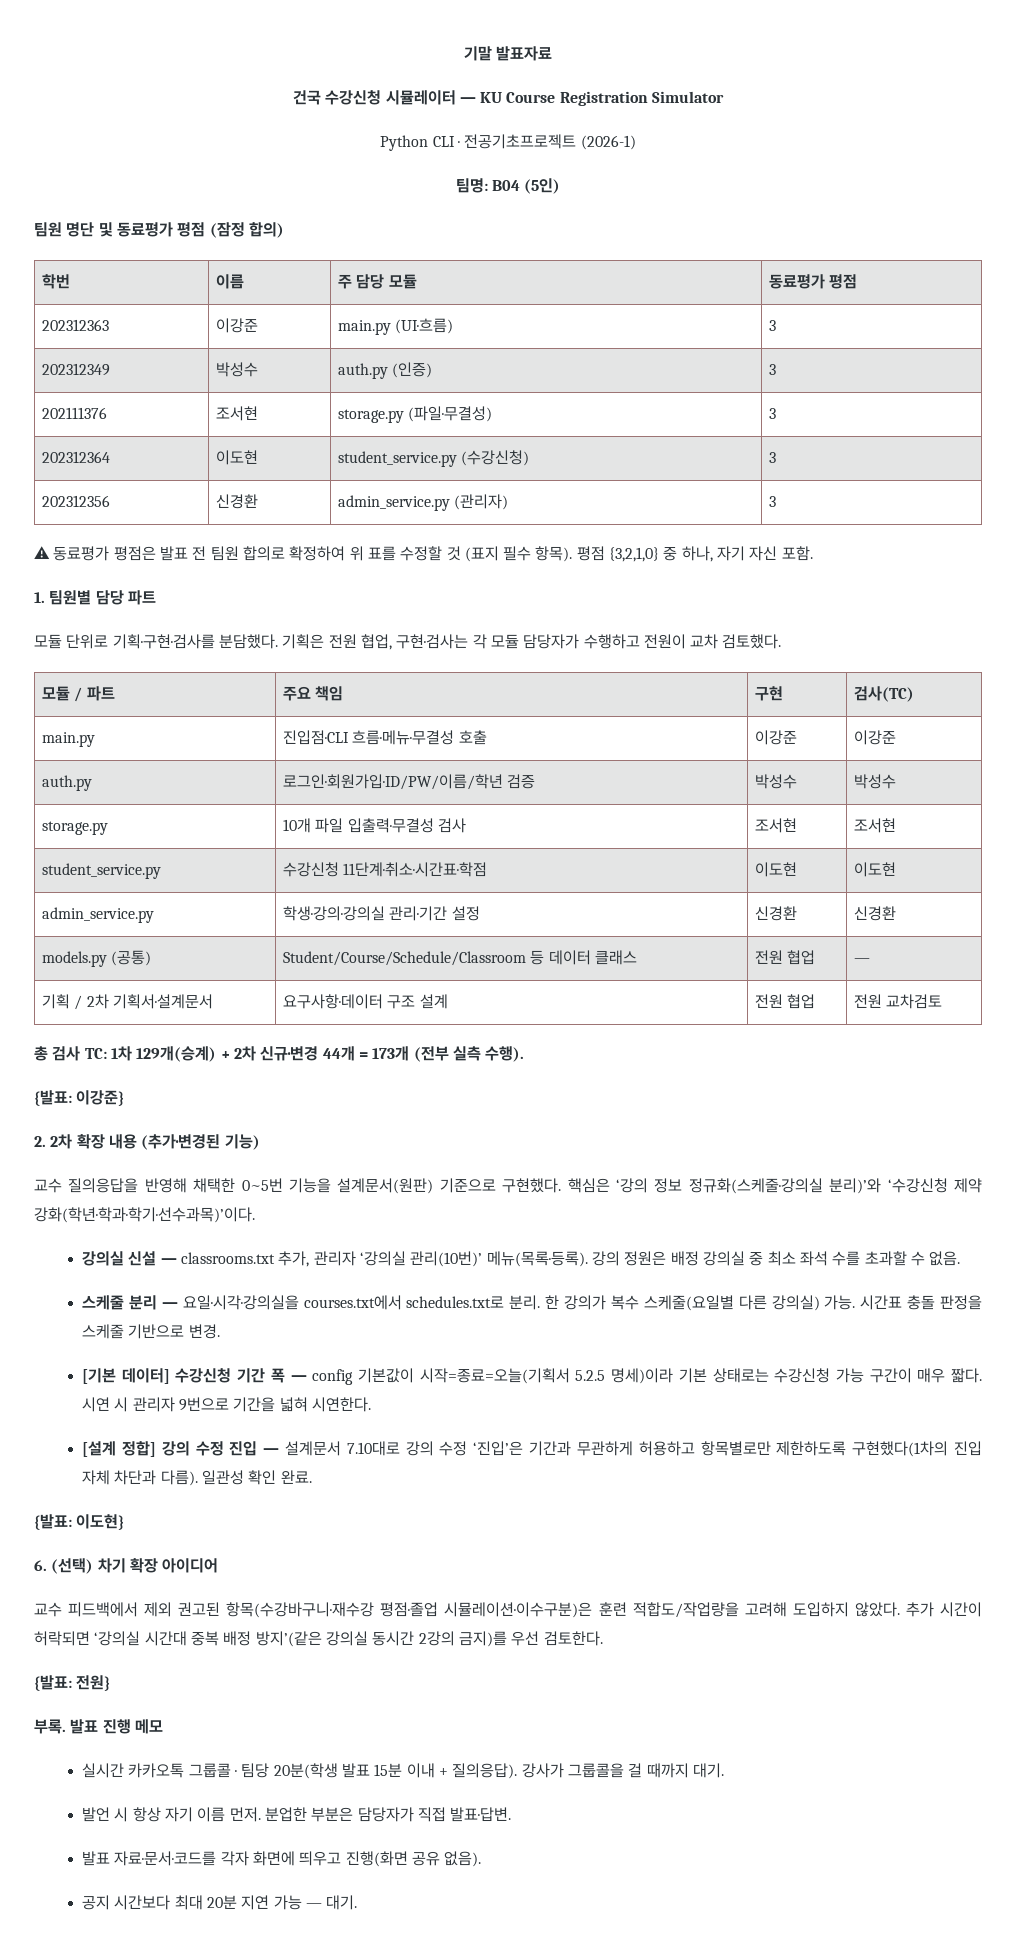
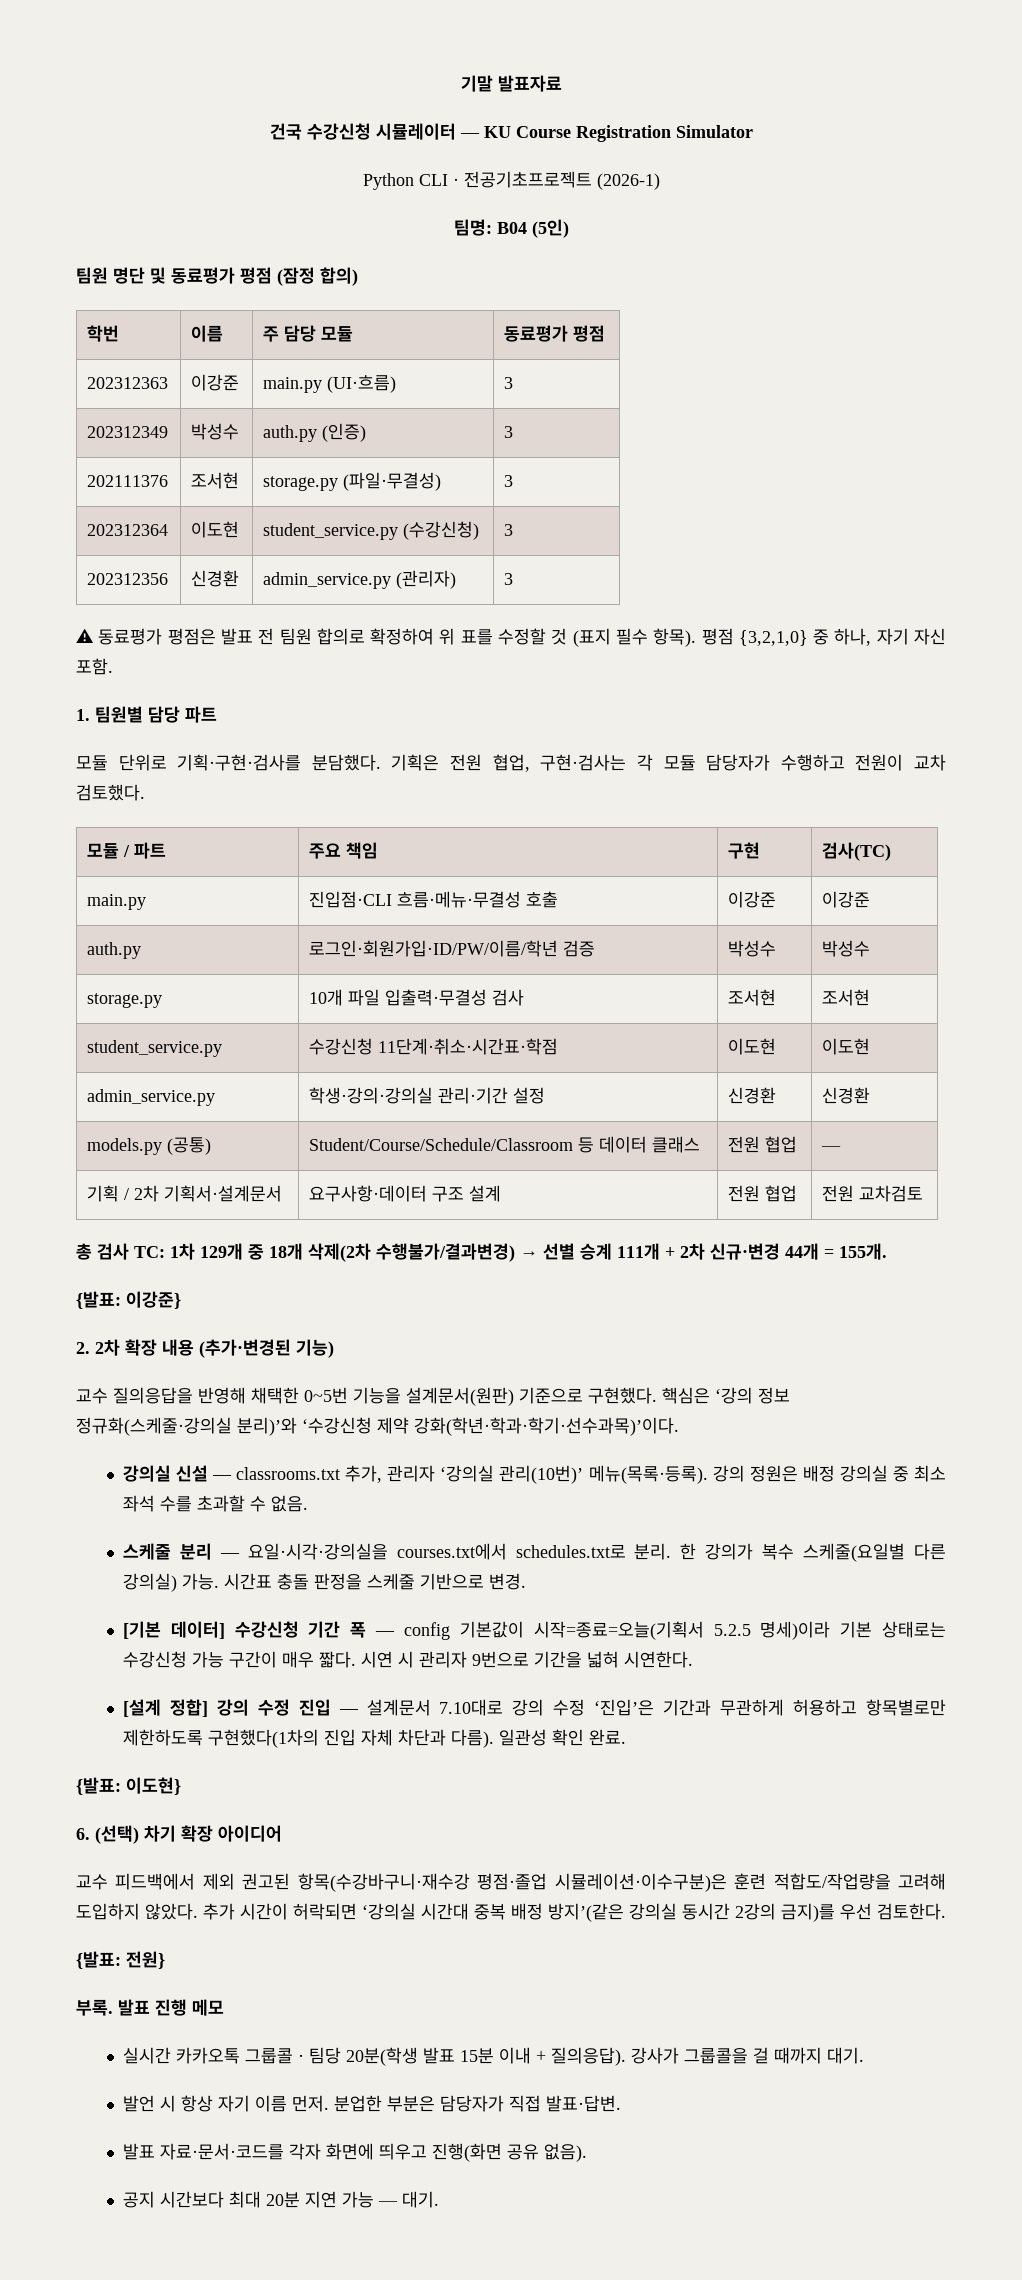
[136,1046,217,1062] 129개(승계) -> [200,1243,660,1262] 129개 중 18개 삭제(2차 수행불가/결과변경) → 선별 승계 111개
[372,1046,525,1062] 173개 (전부 실측 수행). -> [839,1243,887,1260] 155개.

